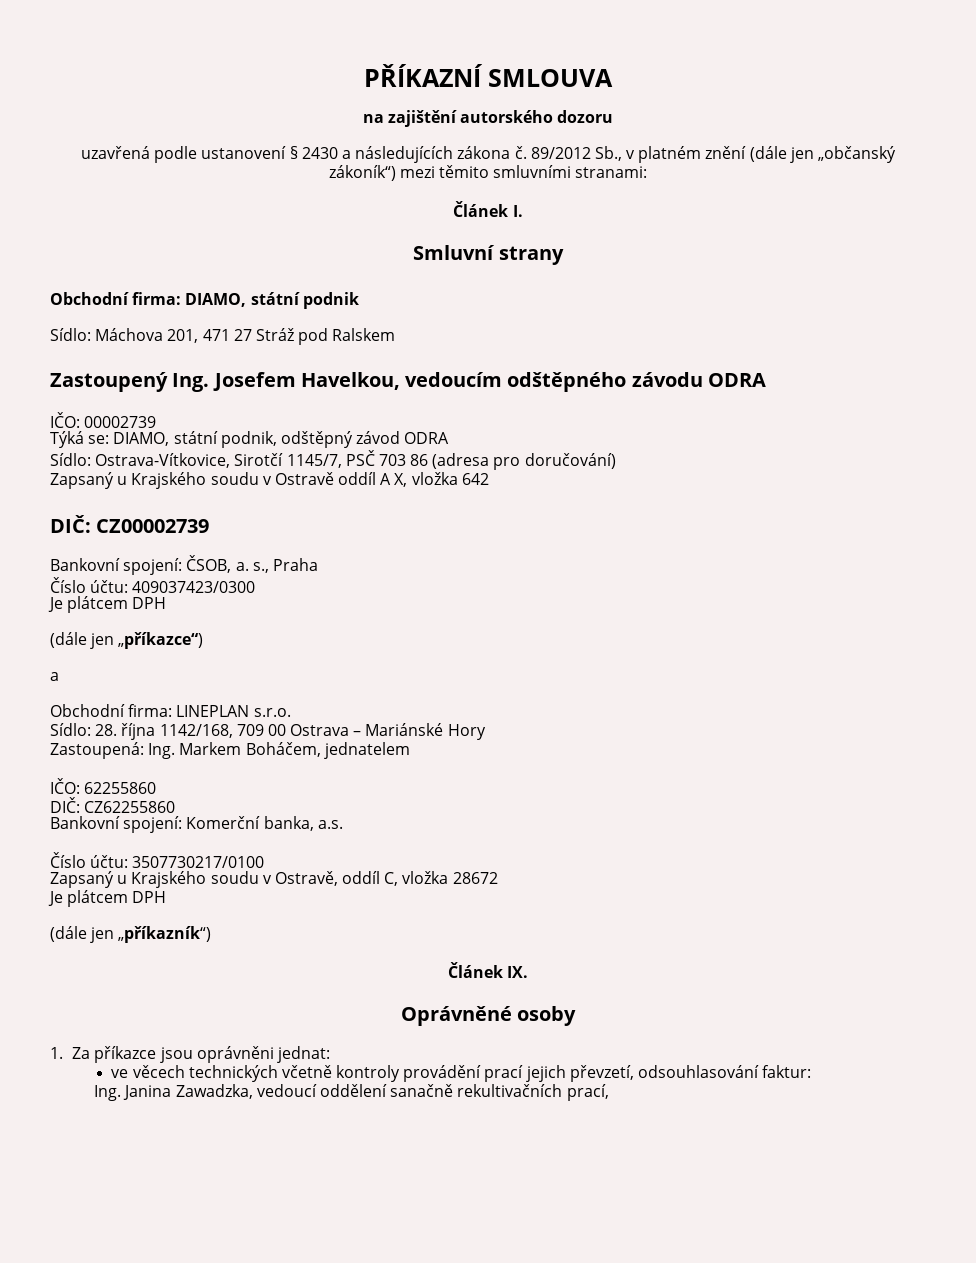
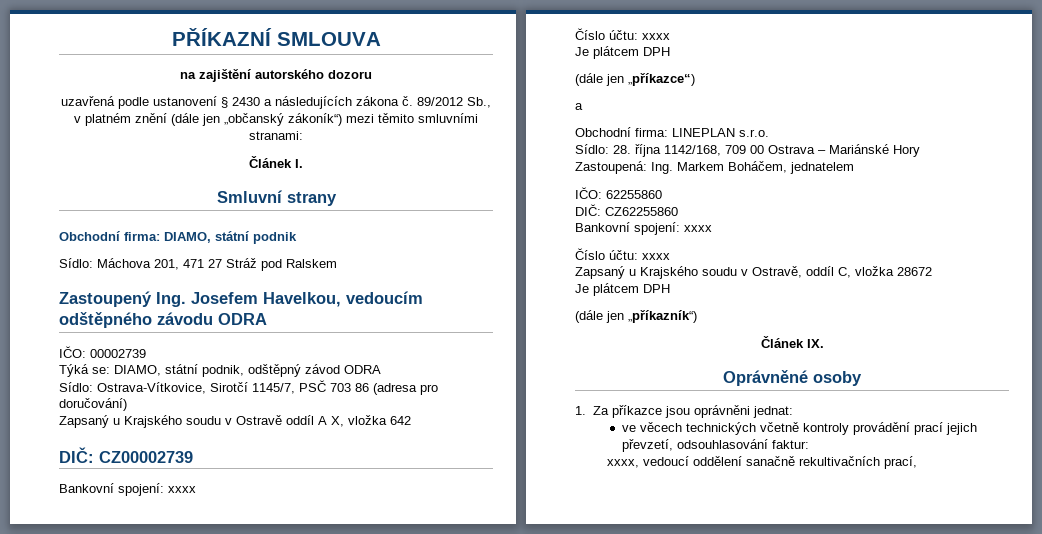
[186,555,318,573] [50,577,256,593] ČSOB, a. s., Praha // Číslo účtu: 409037423/0300 -> [168,486,196,493] [575,28,670,40] xxxx // Číslo účtu: xxxx
[186,816,343,831] [50,852,265,868] Komerční banka, a.s. // Číslo účtu: 3507730217/0100 -> [684,225,712,232] [575,248,670,260] xxxx // Číslo účtu: xxxx
[94,1084,253,1101] Ing. Janina Zawadzka, -> [607,459,640,468] xxxx,

